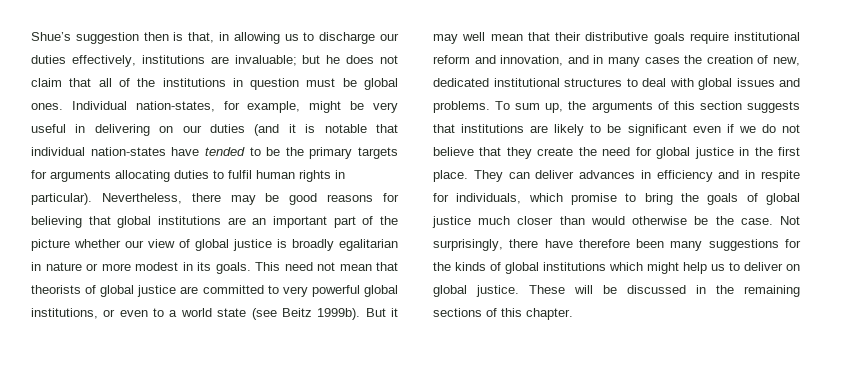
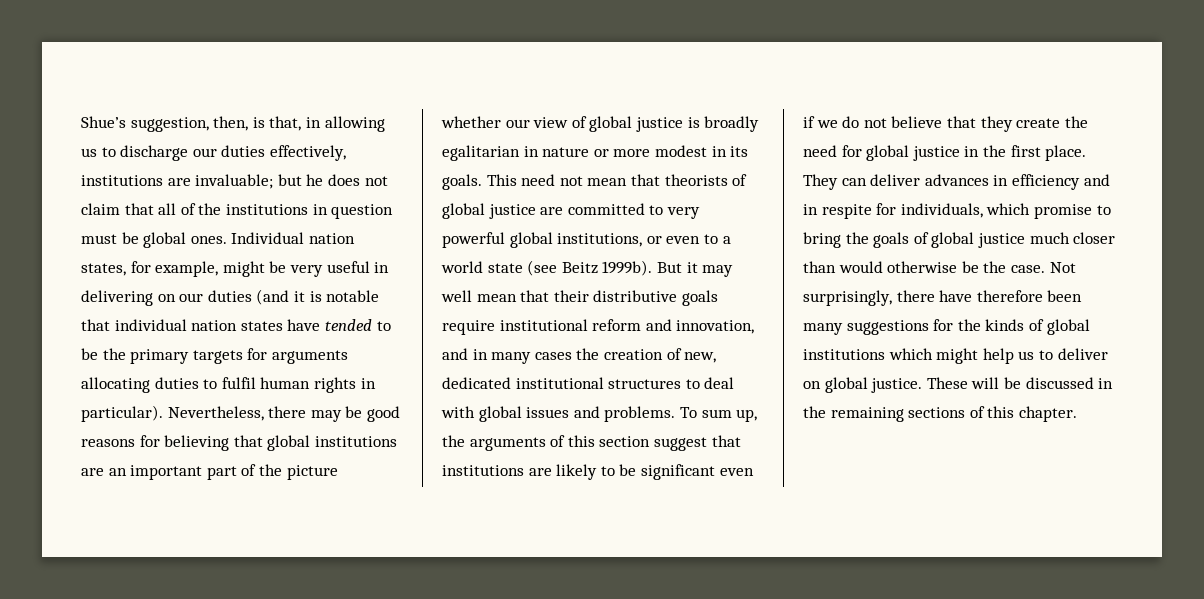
[75,32,169,44] suggestion then -> [130,116,249,132] suggestion, then,
[135,101,215,112] nation-states, -> [308,233,355,244] [81,263,126,276] nation states,
[90,147,166,156] nation-states -> [191,320,283,331] nation states
[747,101,800,113] suggests -> [653,437,707,451] suggest

